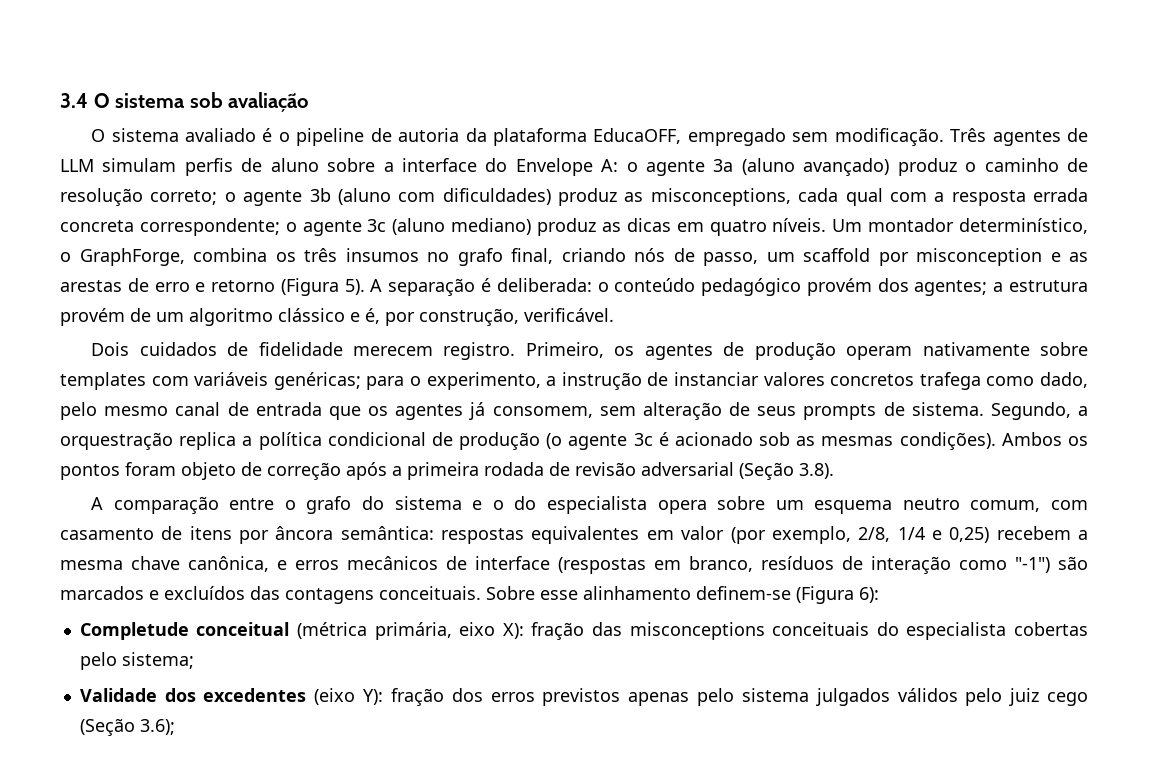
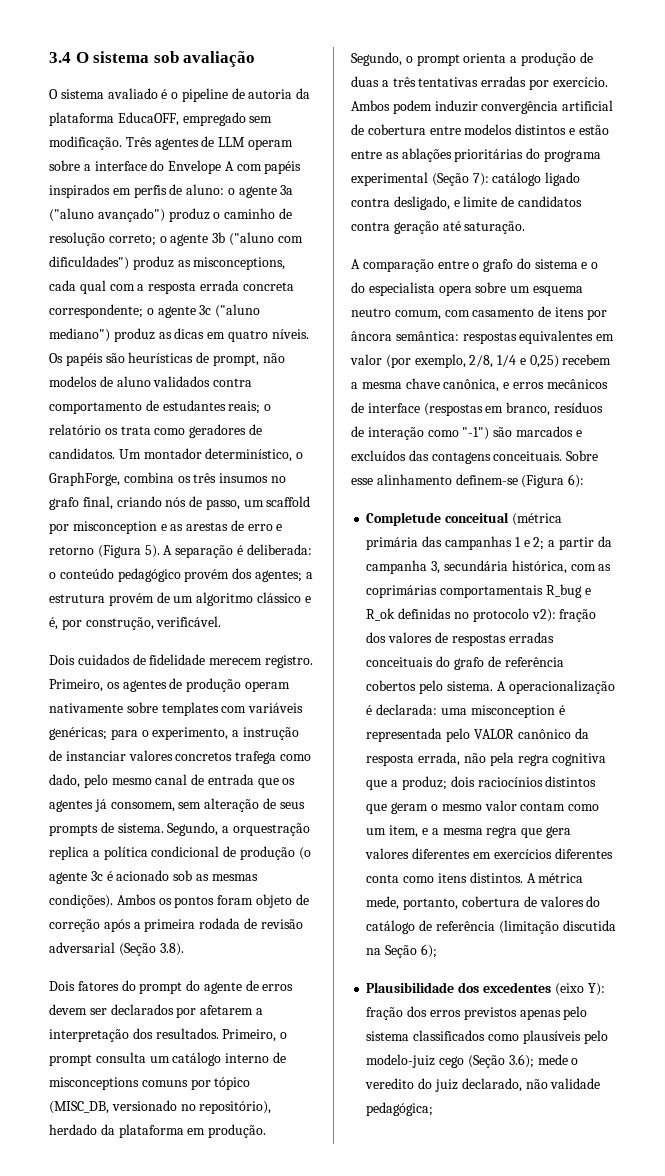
[102,158,319,176] simulam perfis de aluno -> [247,139,293,150] operam
[601,159,619,172] A: -> [224,161,302,174] [49,184,225,198] A com papéis inspirados em perfis de aluno:
[741,158,890,176] (aluno avançado) -> [49,208,165,222] ("aluno avançado")
[337,188,551,205] (aluno com dificuldades) -> [228,232,303,246] [49,256,129,270] ("aluno com dificuldades")
[392,218,532,235] (aluno mediano) -> [215,304,261,318] [49,328,110,342] ("aluno mediano")
(827, 225) none -> [49,352,285,366] [49,376,253,387] [49,400,272,414] [49,424,262,438] [49,448,115,459] Os papéis são heurísticas de prompt, não modelos de aluno validados contra comportamento de estudantes reais; o relatório os trata como geradores de candidatos.
(834, 471) none -> [49,980,294,994] [49,1004,263,1018] [49,1028,288,1042] [49,1052,286,1066] [49,1077,251,1090] [49,1100,272,1114] [49,1124,267,1138] [351,52,593,66] [351,76,608,90] [351,100,614,114] [351,124,609,135] [351,148,601,162] [351,172,581,186] [351,196,582,210] [351,221,526,234] // Dois fatores do prompt do agente de erros devem ser declarados por afetarem a interpretação dos resultados. Primeiro, o prompt consulta um catálogo interno de misconceptions comuns por tópico (MISC_DB, versionado no repositório), herdado da plataforma em produção. Segundo, o prompt orienta a produção de duas a três tentativas erradas por exercício. Ambos podem induzir convergência artificial de cobertura entre modelos distintos e estão entre as ablações prioritárias do programa experimental (Seção 7): catálogo ligado contra desligado, e limite de candidatos contra geração até saturação.
[374,622,1089,640] [79,652,194,670] [79,688,157,702] primária, eixo X): fração das misconceptions conceituais do especialista cobertas pelo sistema; // Validade -> [366,536,612,550] [366,560,612,574] [366,584,591,598] [366,608,597,622] [366,632,554,646] [366,656,564,670] [366,680,615,694] [366,704,565,718] [366,728,589,742] [366,752,607,766] [366,776,597,790] [366,800,600,814] [366,825,571,838] [365,848,613,859] [366,872,584,883] [366,896,601,910] [366,920,616,934] [366,944,437,958] [366,982,455,993] primária das campanhas 1 e 2; a partir da campanha 3, secundária histórica, com as coprimárias comportamentais R_bug e R_ok definidas no protocolo v2): fração dos valores de respostas erradas conceituais do grafo de referência cobertos pelo sistema. A operacionalização é declarada: uma misconception é representada pelo VALOR canônico da resposta errada, não pela regra cognitiva que a produz; dois raciocínios distintos que geram o mesmo valor contam como um item, e a mesma regra que gera valores diferentes em exercícios diferentes conta como itens distintos. A métrica mede, portanto, cobertura de valores do catálogo de referência (limitação discutida na Seção 6); // Plausibilidade
[815,688,1089,706] [79,718,175,736] julgados válidos pelo juiz cego (Seção 3.6); -> [413,1030,608,1044] [366,1054,579,1068] [365,1078,601,1092] [366,1102,434,1116] classificados como plausíveis pelo modelo-juiz cego (Seção 3.6); mede o veredito do juiz declarado, não validade pedagógica;

